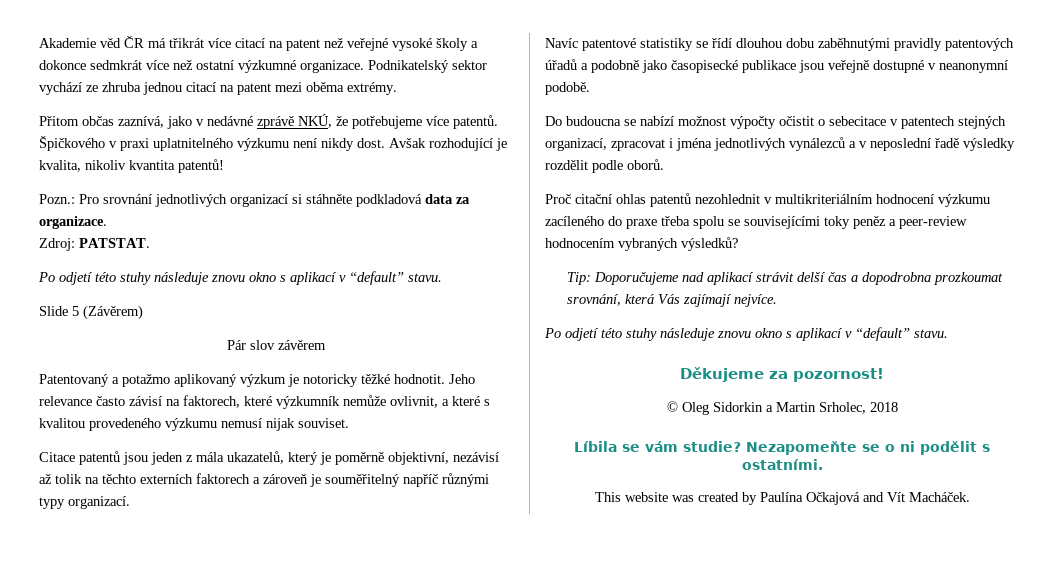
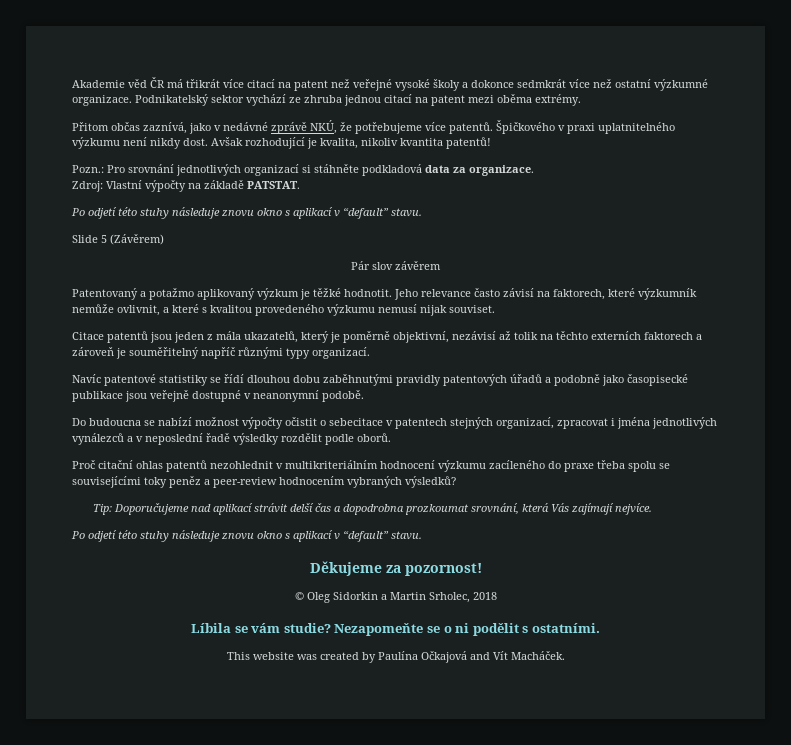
(75, 244) none -> [106,180,244,192] Vlastní výpočty na základě
[303,374,358,387] notoricky -> (310, 294) none

